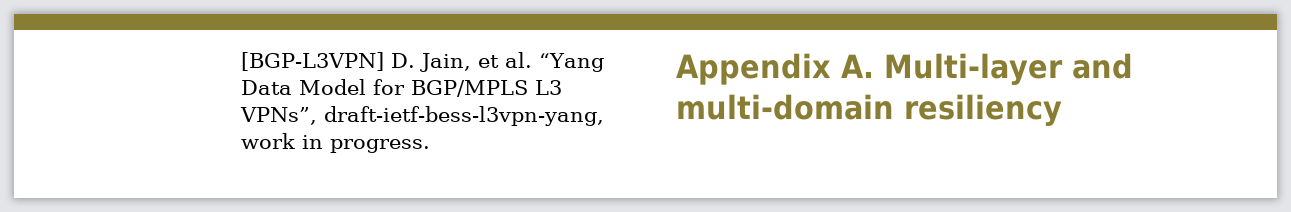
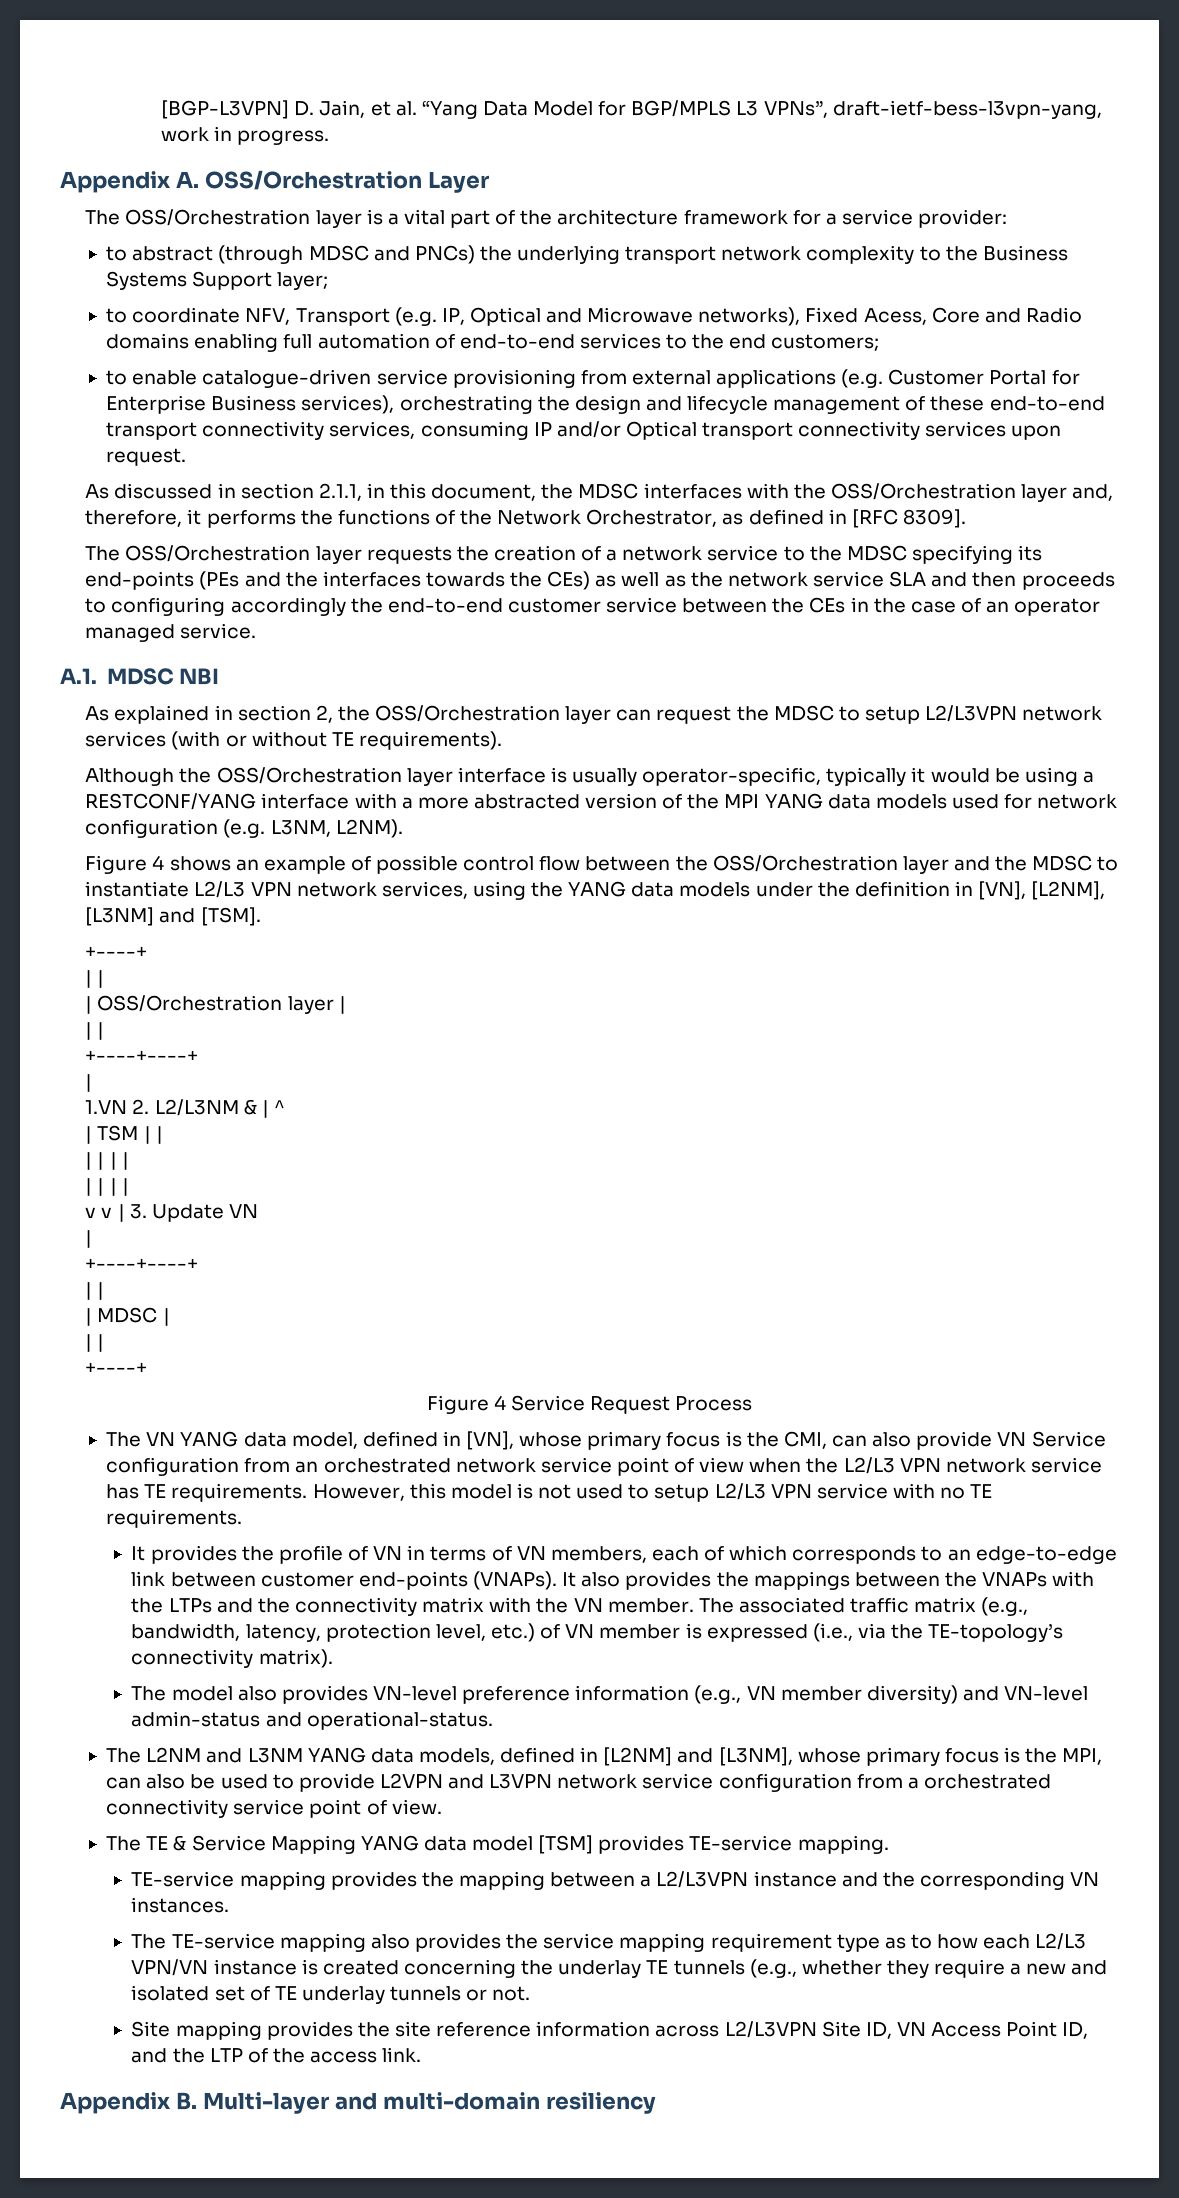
(874, 66) none -> [204,170,490,193] [85,209,1008,228] [106,245,1068,264] [106,271,329,290] [106,307,1083,326] [106,333,880,352] [106,369,1080,388] [106,395,1105,414] [106,421,1062,440] [106,448,187,466] [85,483,1114,502] [85,509,966,528] [85,545,1043,564] [85,571,1115,590] [85,597,1101,616] [85,623,257,642] [60,668,220,685] [85,705,1103,724] [85,731,502,750] [85,767,1094,786] [85,793,1118,810] [85,819,403,838] [85,855,1119,874] [85,881,1106,900] [85,907,261,926] [85,946,148,958] [85,970,105,988] [85,995,346,1014] [85,1022,105,1040] [85,1050,199,1062] [85,1074,93,1092] [85,1099,285,1118] [85,1125,163,1144] [85,1152,129,1170] [85,1178,129,1196] [85,1204,258,1222] [85,1230,93,1248] [85,1258,199,1270] [85,1282,105,1300] [85,1307,170,1326] [85,1334,105,1352] [85,1362,148,1374] [426,1395,753,1414] [106,1431,1106,1450] [106,1457,1103,1476] [106,1483,993,1502] [106,1509,243,1528] [131,1545,1117,1564] [131,1571,1095,1590] [131,1597,1029,1616] [131,1623,1064,1642] [131,1649,333,1668] [131,1685,1089,1704] [131,1711,493,1730] [106,1747,1103,1766] [106,1773,1052,1792] [106,1799,442,1818] [106,1835,889,1854] [131,1871,1100,1890] [131,1897,230,1913] [131,1933,1087,1952] [131,1959,1108,1978] [131,1985,531,2004] [131,2021,1089,2040] [131,2047,422,2063] [60,2092,197,2114] OSS/Orchestration Layer // The OSS/Orchestration layer is a vital part of the architecture framework for a service provider: // to abstract (through MDSC and PNCs) the underlying transport network complexity to the Business Systems Support layer; // to coordinate NFV, Transport (e.g. IP, Optical and Microwave networks), Fixed Acess, Core and Radio domains enabling full automation of end-to-end services to the end customers; // to enable catalogue-driven service provisioning from external applications (e.g. Customer Portal for Enterprise Business services), orchestrating the design and lifecycle management of these end-to-end transport connectivity services, consuming IP and/or Optical transport connectivity services upon request. // As discussed in section 2.1.1, in this document, the MDSC interfaces with the OSS/Orchestration layer and, therefore, it performs the functions of the Network Orchestrator, as defined in [RFC 8309]. // The OSS/Orchestration layer requests the creation of a network service to the MDSC specifying its end-points (PEs and the interfaces towards the CEs) as well as the network service SLA and then proceeds to configuring accordingly the end-to-end customer service between the CEs in the case of an operator managed service. // A.1. MDSC NBI // As explained in section 2, the OSS/Orchestration layer can request the MDSC to setup L2/L3VPN network services (with or without TE requirements). // Although the OSS/Orchestration layer interface is usually operator-specific, typically it would be using a RESTCONF/YANG interface with a more abstracted version of the MPI YANG data models used for network configuration (e.g. L3NM, L2NM). // Figure 4 shows an example of possible control flow between the OSS/Orchestration layer and the MDSC to instantiate L2/L3 VPN network services, using the YANG data models under the definition in [VN], [L2NM], [L3NM] and [TSM]. // +----+ // | | // | OSS/Orchestration layer | // | | // +----+----+ // | // 1.VN 2. L2/L3NM & | ^ // | TSM | | // | | | | // | | | | // v v | 3. Update VN // | // +----+----+ // | | // | MDSC | // | | // +----+ // Figure 4 Service Request Process // The VN YANG data model, defined in [VN], whose primary focus is the CMI, can also provide VN Service configuration from an orchestrated network service point of view when the L2/L3 VPN network service has TE requirements. However, this model is not used to setup L2/L3 VPN service with no TE requirements. // It provides the profile of VN in terms of VN members, each of which corresponds to an edge-to-edge link between customer end-points (VNAPs). It also provides the mappings between the VNAPs with the LTPs and the connectivity matrix with the VN member. The associated traffic matrix (e.g., bandwidth, latency, protection level, etc.) of VN member is expressed (i.e., via the TE-topology’s connectivity matrix). // The model also provides VN-level preference information (e.g., VN member diversity) and VN-level admin-status and operational-status. // The L2NM and L3NM YANG data models, defined in [L2NM] and [L3NM], whose primary focus is the MPI, can also be used to provide L2VPN and L3VPN network service configuration from a orchestrated connectivity service point of view. // The TE & Service Mapping YANG data model [TSM] provides TE-service mapping. // TE-service mapping provides the mapping between a L2/L3VPN instance and the corresponding VN instances. // The TE-service mapping also provides the service mapping requirement type as to how each L2/L3 VPN/VN instance is created concerning the underlay TE tunnels (e.g., whether they require a new and isolated set of TE underlay tunnels or not. // Site mapping provides the site reference information across L2/L3VPN Site ID, VN Access Point ID, and the LTP of the access link. // Appendix B.

